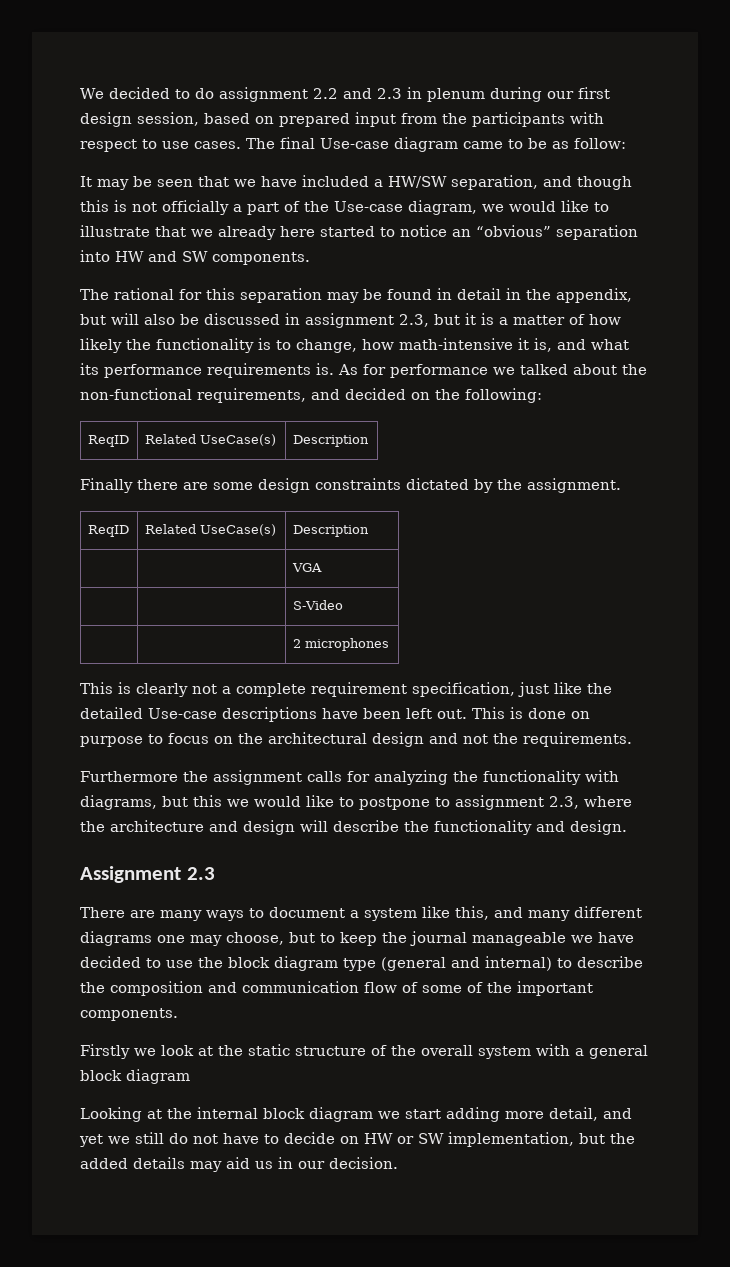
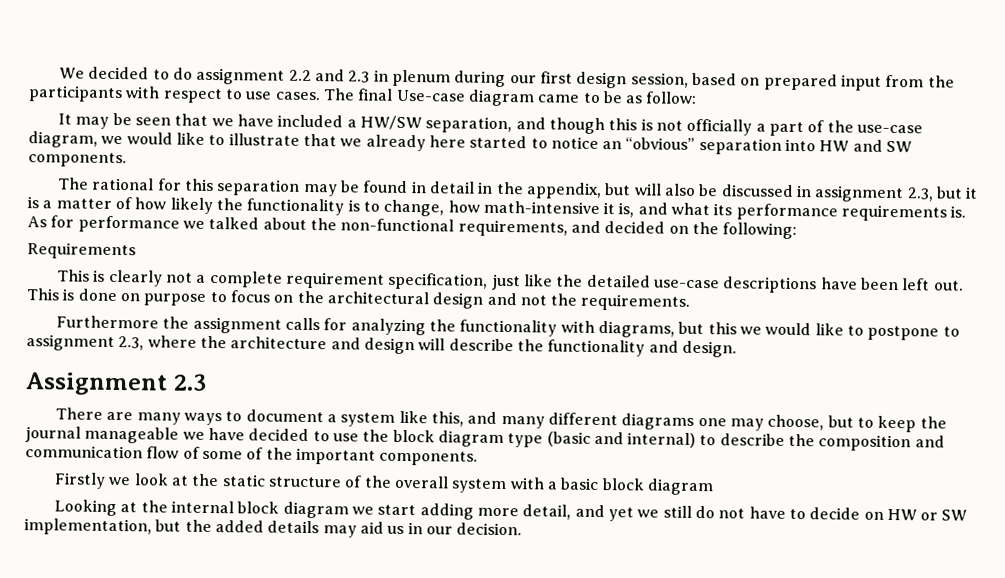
[334,201,403,212] Use-case -> [856,124,923,134] use-case
[87,435,129,447] [144,434,276,446] [292,435,369,447] [80,478,621,493] [87,525,129,537] [144,524,276,536] [292,525,369,537] [291,563,322,572] [292,600,343,610] [292,638,389,651] // ReqID | Related UseCase(s) | Description // Finally there are some design constraints dictated by the assignment. // ReqID | Related UseCase(s) | Description // | | VGA // | | S-Video // | | 2 microphones -> [27,242,136,260] // Requirements
[148,708,217,719] Use-case -> [653,279,720,289] use-case
[381,957,446,971] (general -> [546,431,591,447] (basic
[589,1045,648,1059] general -> [560,477,600,491] basic

